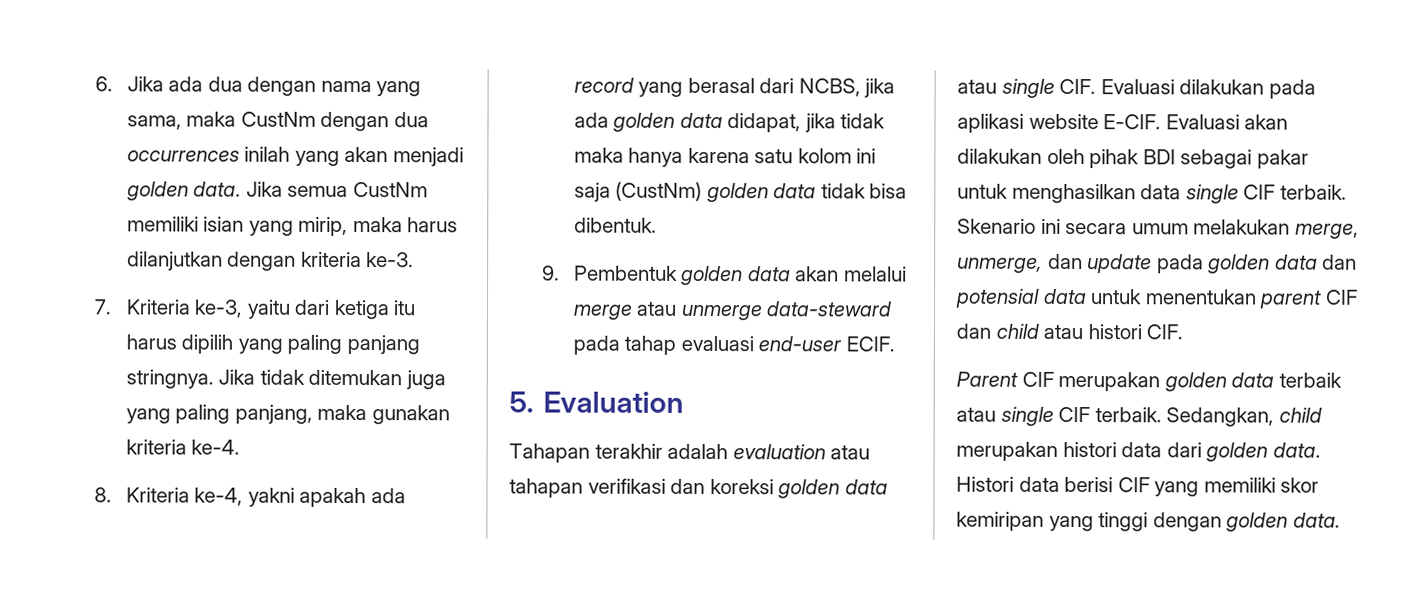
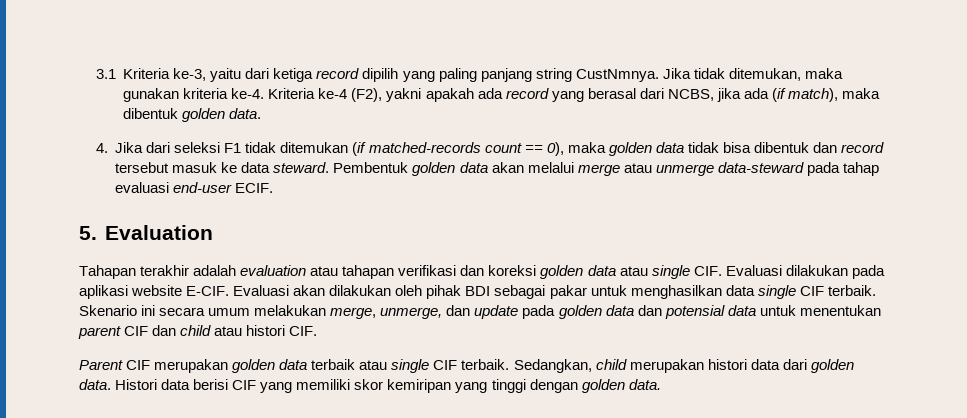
[94,76,422,97] [126,111,429,132] [126,146,464,167] [126,181,428,201] [126,216,459,236] [126,251,415,271] [93,299,112,315] 6. Jika ada dua dengan nama yang sama, maka CustNm dengan dua occurrences inilah yang akan menjadi golden data. Jika semua CustNm memiliki isian yang mirip, maka harus dilanjutkan dengan kriteria ke-3. // 7. -> [95,69,116,79] 3.1
[393,300,417,316] [125,334,177,350] itu harus -> [316,68,360,79] record
[125,369,446,390] [125,404,313,424] stringnya. Jika tidak ditemukan juga yang paling panjang, -> [535,68,801,82] string CustNmnya. Jika tidak ditemukan,
[93,487,244,506] // 8. Kriteria ke-4, -> [268,88,383,102] Kriteria ke-4 (F2),
[613,112,886,133] [573,147,877,167] [573,181,908,203] [573,217,657,233] [541,265,560,281] golden data didapat, jika tidak maka hanya karena satu kolom ini saja (CustNm) golden data tidak bisa dibentuk. // 9. -> [771,88,881,102] [123,108,262,122] [95,142,885,156] [115,162,330,173] (if match), maka dibentuk golden data. // 4. Jika dari seleksi F1 tidak ditemukan (if matched-records count == 0), maka golden data tidak bisa dibentuk dan record tersebut masuk ke data steward.

